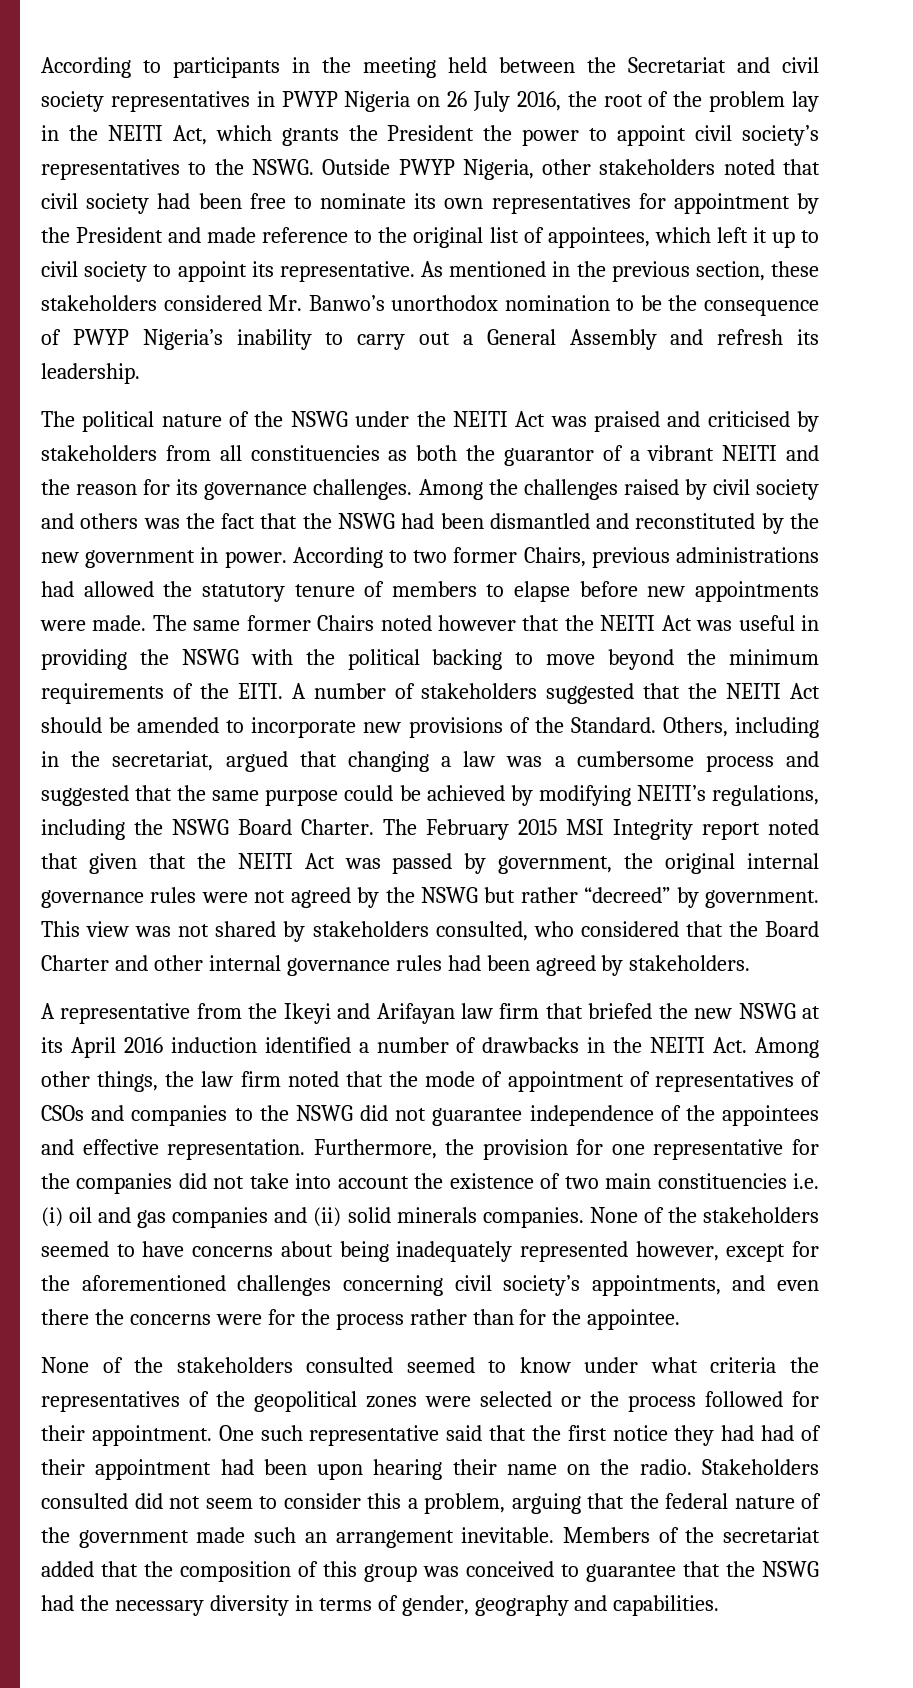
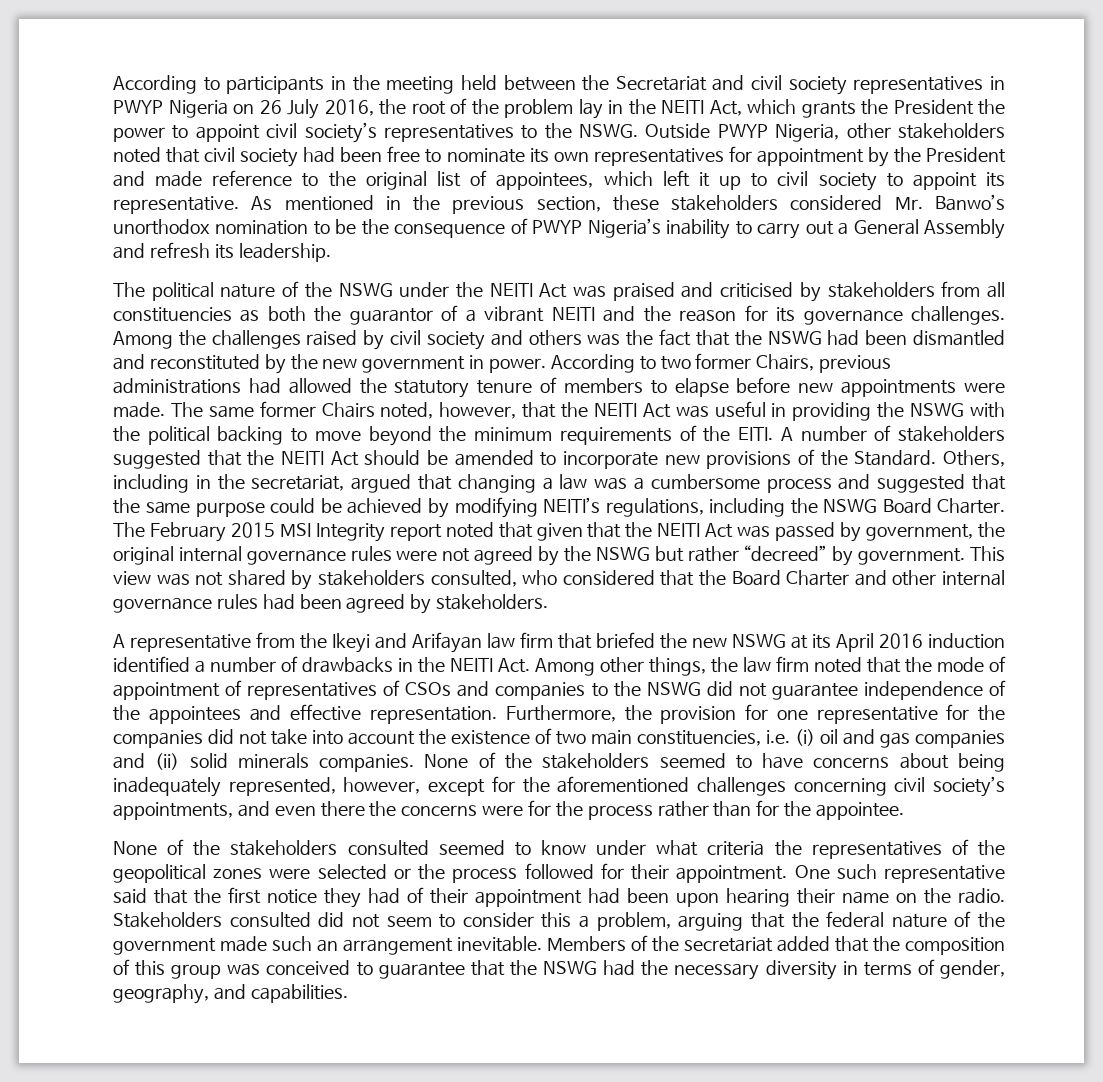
[380,615,517,631] noted however -> [380,402,517,419] noted, however,
[657,1173,787,1189] constituencies -> [637,730,762,746] constituencies,
[519,1241,628,1262] represented -> [228,777,336,796] represented,
[761,1425,795,1441] had -> (401, 896) none
[474,1595,569,1616] geography -> [113,984,209,1004] geography,

